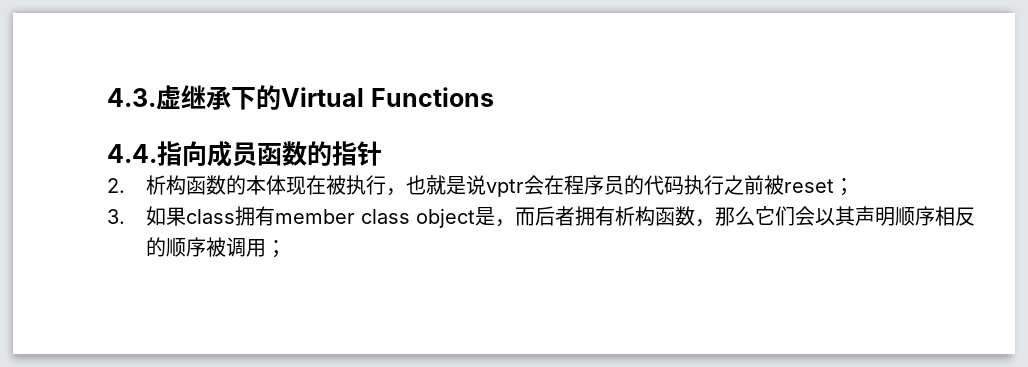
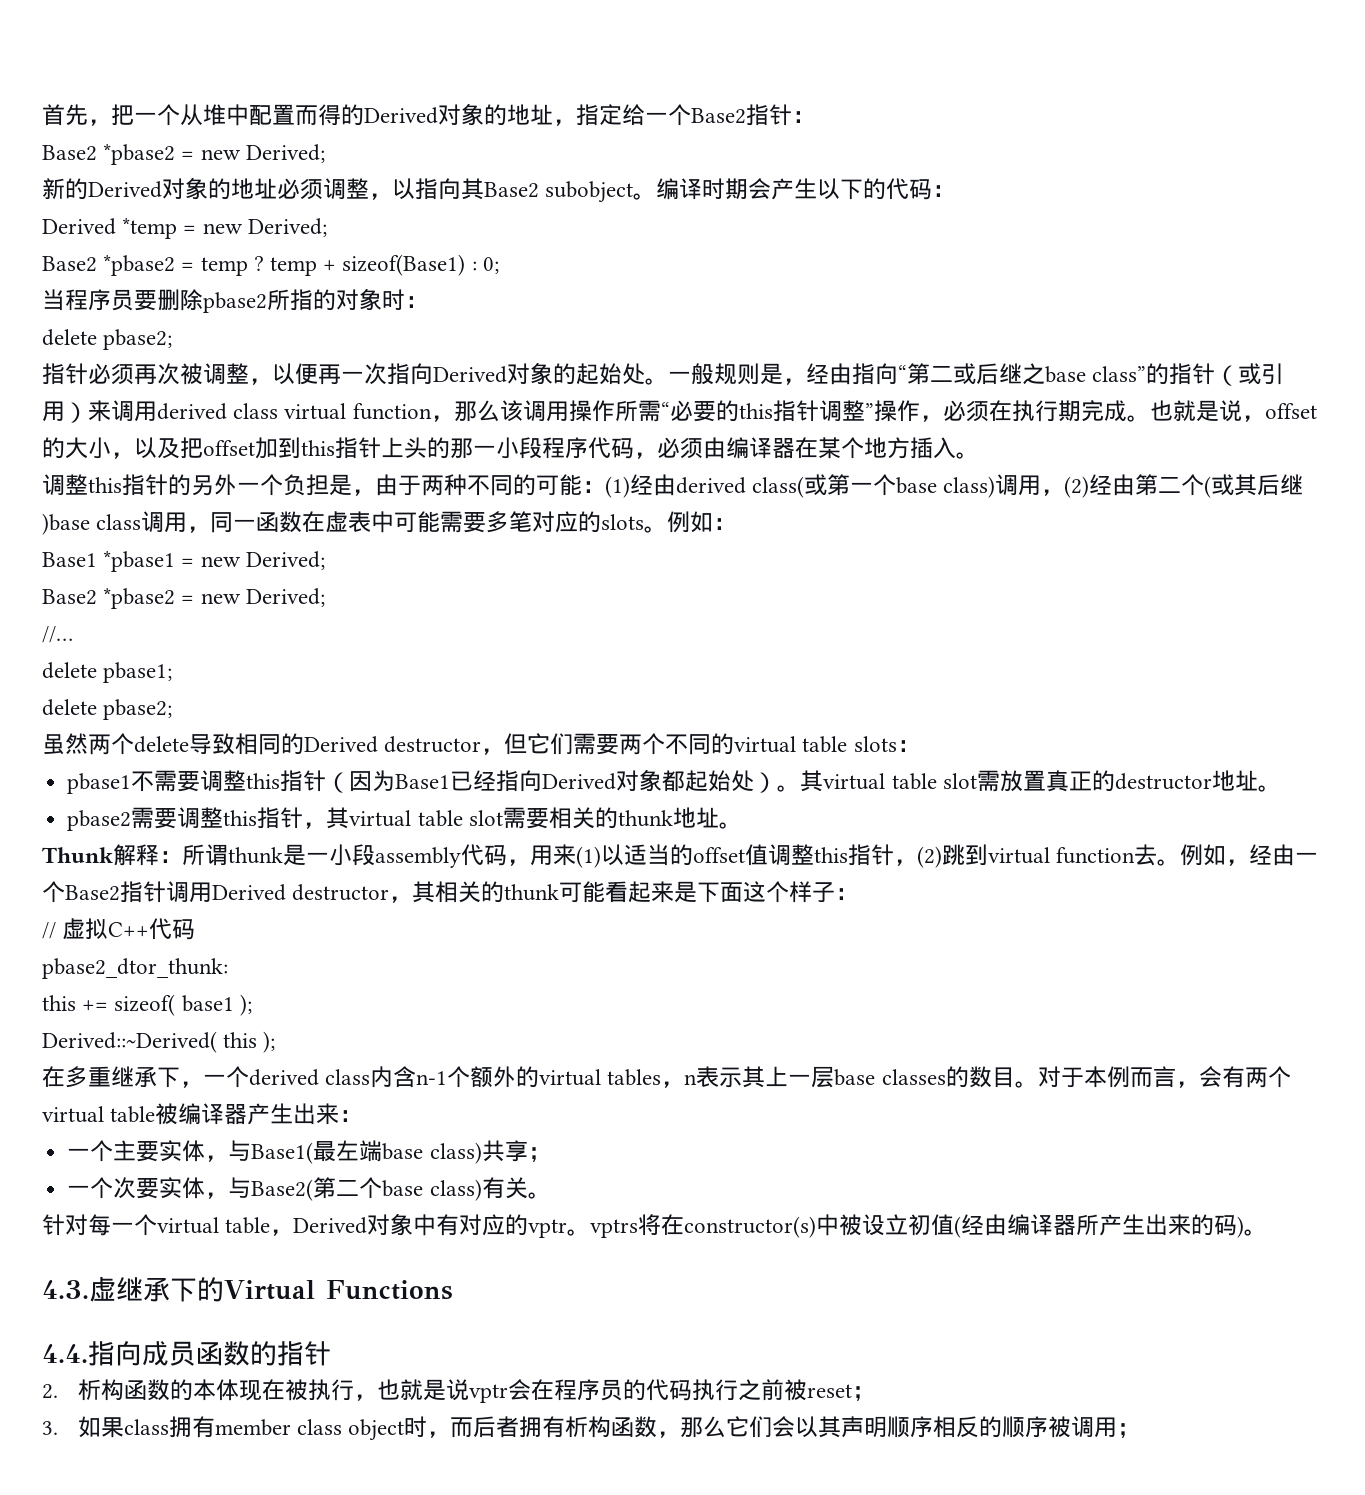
(107, 97) none -> [42,103,815,126] [42,143,325,165] [42,177,956,203] [42,217,327,239] [42,254,499,276] [42,288,428,313] [42,329,173,350] [42,362,1285,386] [42,400,1317,423] [42,437,979,459] [42,474,1304,498] [42,511,737,535] [42,550,325,572] [42,587,325,609] [42,626,73,643] [42,662,173,683] [42,699,173,720] [42,733,920,755] [67,769,1281,794] [67,807,742,831] [42,844,1319,868] [42,881,859,903] [42,918,196,940] [42,958,228,979] [42,994,252,1016] [42,1031,276,1053] [42,1066,1291,1088] [42,1103,363,1125] [67,1140,551,1164] [67,1177,551,1201] [42,1213,1268,1238] 首先，把一个从堆中配置而得的Derived对象的地址，指定给一个Base2指针： // Base2 *pbase2 = new Derived; // 新的Derived对象的地址必须调整，以指向其Base2 subobject。编译时期会产生以下的代码： // Derived *temp = new Derived; // Base2 *pbase2 = temp ? temp + sizeof(Base1) : 0; // 当程序员要删除pbase2所指的对象时： // delete pbase2; // 指针必须再次被调整，以便再一次指向Derived对象的起始处。一般规则是，经由指向“第二或后继之base class”的指针（或引用）来调用derived class virtual function，那么该调用操作所需“必要的this指针调整”操作，必须在执行期完成。也就是说，offset的大小，以及把offset加到this指针上头的那一小段程序代码，必须由编译器在某个地方插入。 // 调整this指针的另外一个负担是，由于两种不同的可能：(1)经由derived class(或第一个base class)调用，(2)经由第二个(或其后继)base class调用，同一函数在虚表中可能需要多笔对应的slots。例如： // Base1 *pbase1 = new Derived; // Base2 *pbase2 = new Derived; // //… // delete pbase1; // delete pbase2; // 虽然两个delete导致相同的Derived destructor，但它们需要两个不同的virtual table slots： // pbase1不需要调整this指针（因为Base1已经指向Derived对象都起始处）。其virtual table slot需放置真正的destructor地址。 // pbase2需要调整this指针，其virtual table slot需要相关的thunk地址。 // Thunk解释：所谓thunk是一小段assembly代码，用来(1)以适当的offset值调整this指针，(2)跳到virtual function去。例如，经由一个Base2指针调用Derived destructor，其相关的thunk可能看起来是下面这个样子： // // 虚拟C++代码 // pbase2_dtor_thunk: // this += sizeof( base1 ); // Derived::~Derived( this ); // 在多重继承下，一个derived class内含n-1个额外的virtual tables，n表示其上一层base classes的数目。对于本例而言，会有两个virtual table被编译器产生出来： // 一个主要实体，与Base1(最左端base class)共享； // 一个次要实体，与Base2(第二个base class)有关。 // 针对每一个virtual table，Derived对象中有对应的vptr。vptrs将在constructor(s)中被设立初值(经由编译器所产生出来的码)。 //
[474,207,495,226] 是 -> [404,1416,428,1437] 时

